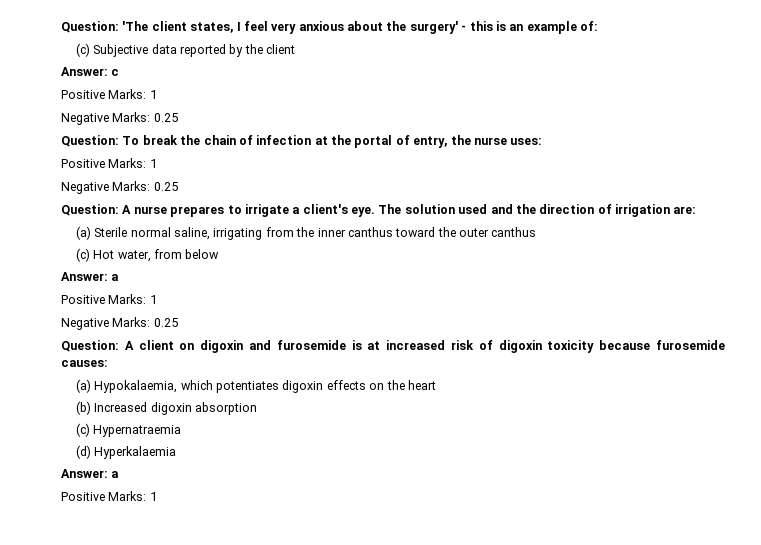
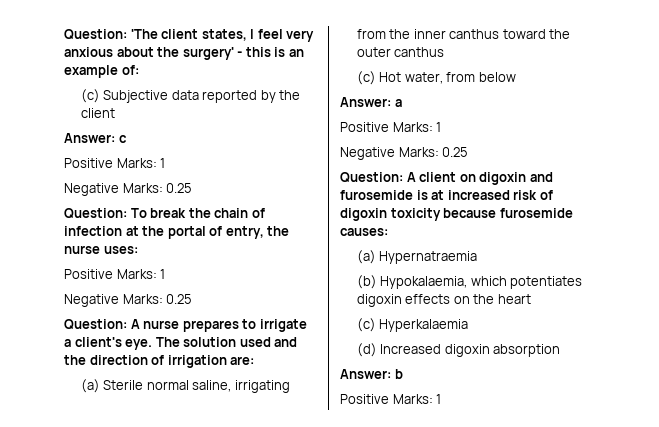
(91, 386) none -> [379,251,478,264] [356,275,377,289] Hypernatraemia // (b)
[75,401,91,415] (b) -> [356,318,469,332] [356,343,377,357] (c) Hyperkalaemia // (d)
[75,423,182,437] [75,445,177,459] [61,469,120,478] // (c) Hypernatraemia // (d) Hyperkalaemia // Answer: a -> [340,369,403,379] // Answer: b

